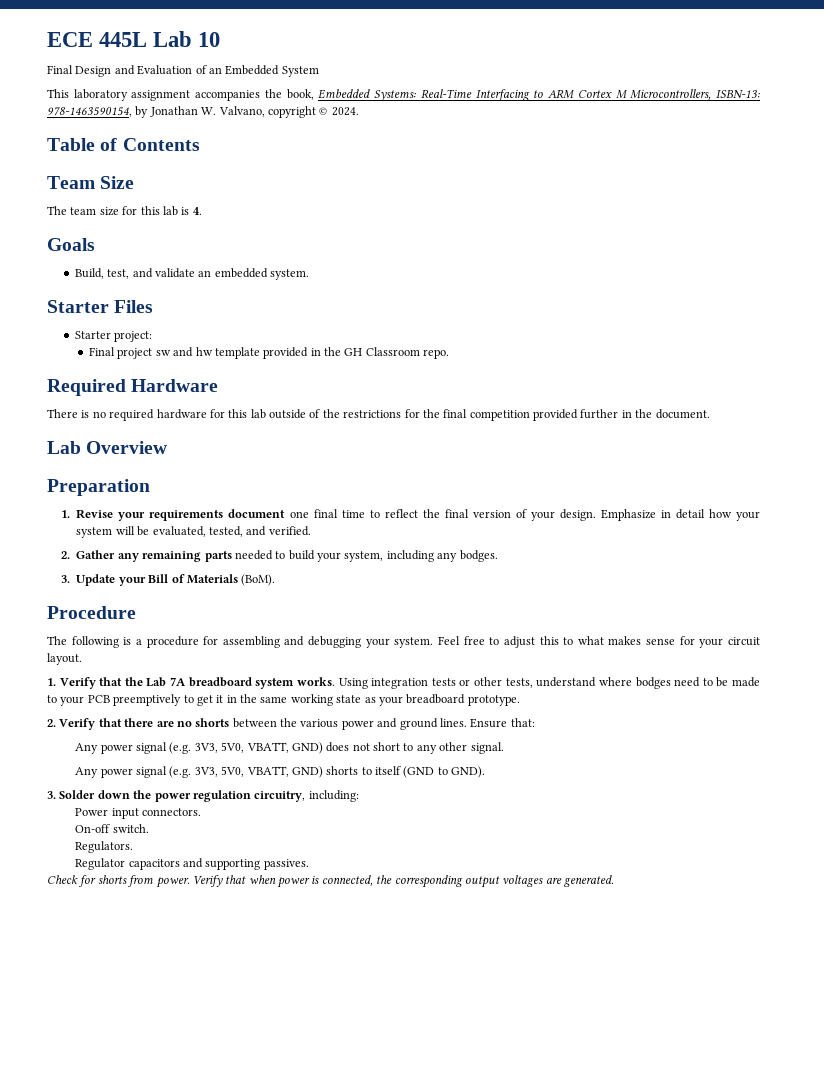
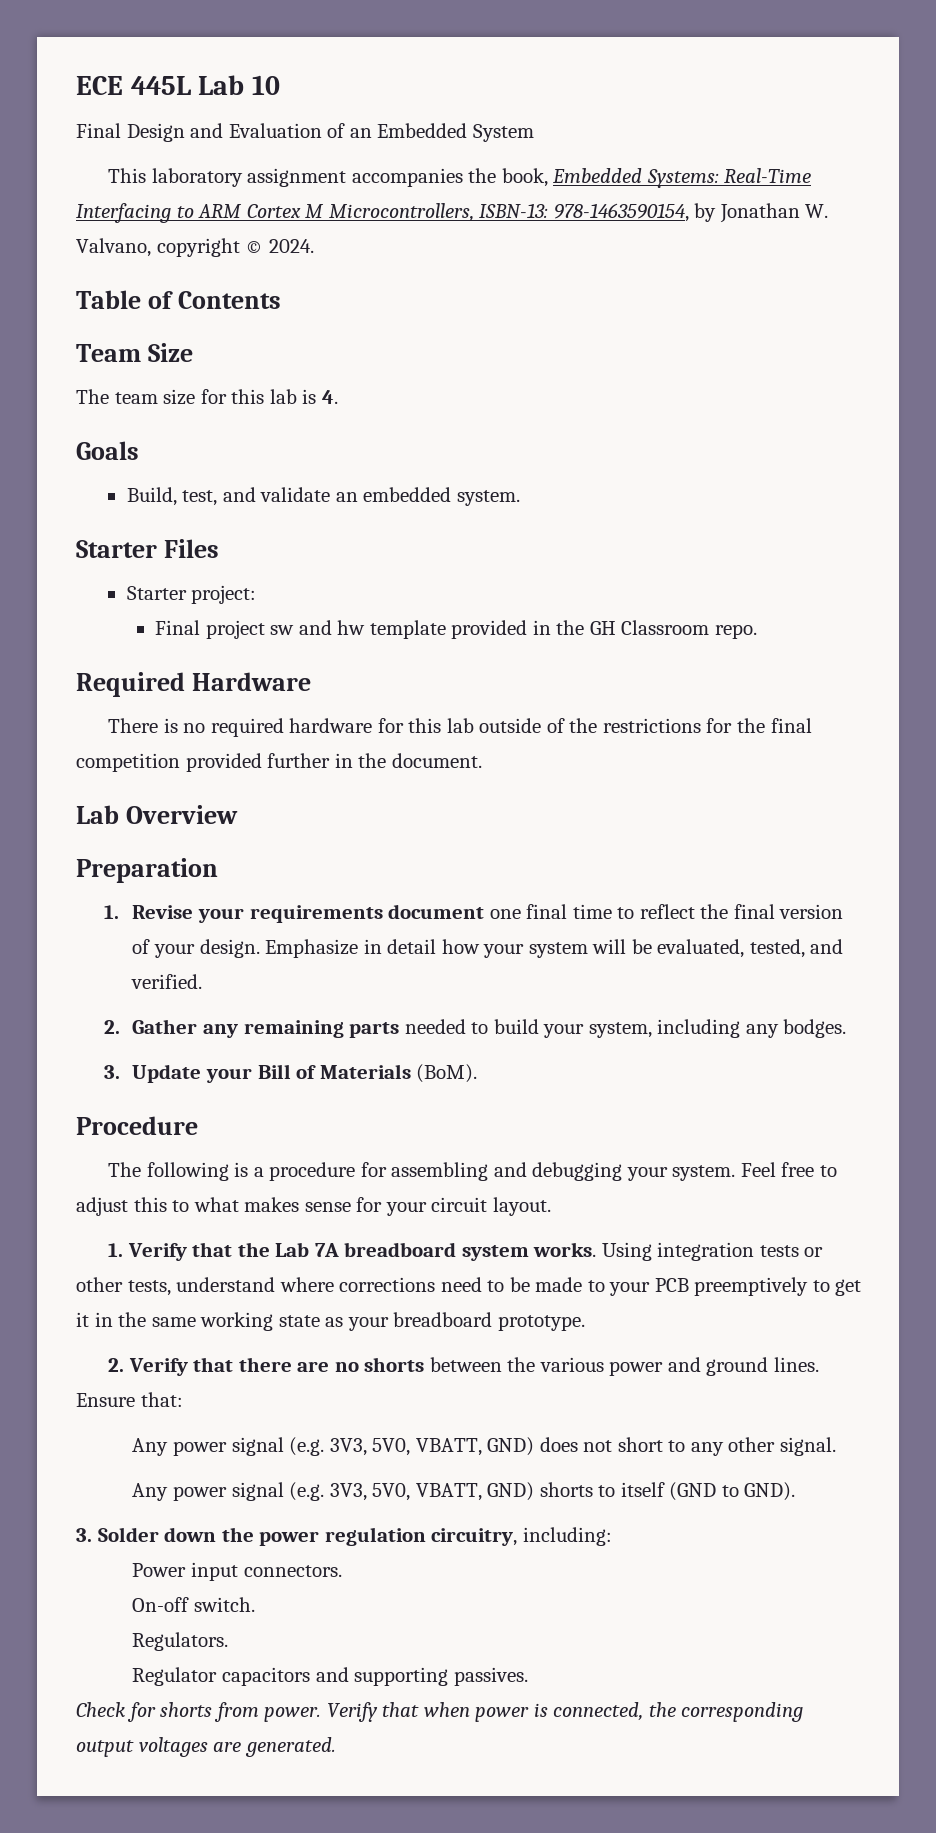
[635,677,671,689] bodges -> [339,1277,436,1292] corrections

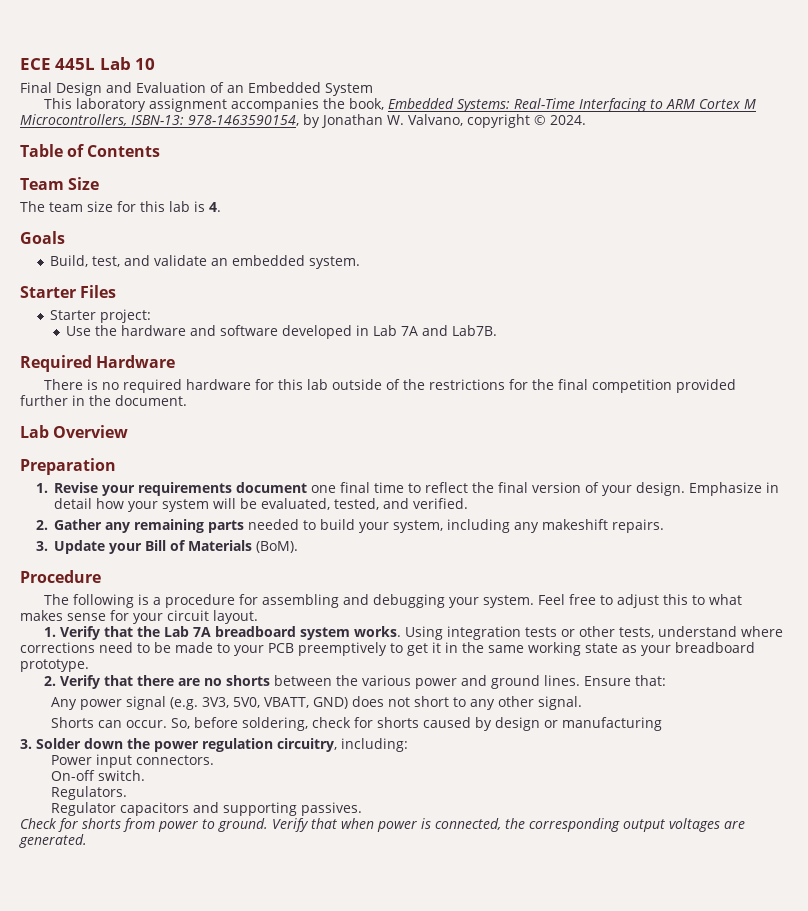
[155,620,757,639] Final project sw and hw template provided in the GH Classroom repo. -> [65,325,497,339] Use the hardware and software developed in Lab 7A and Lab7B.
[783,1019,847,1038] bodges. -> [542,519,665,533] makeshift repairs.
[132,1482,796,1501] Any power signal (e.g. 3V3, 5V0, VBATT, GND) shorts to itself (GND to GND). -> [51,717,663,731] Shorts can occur. So, before soldering, check for shorts caused by design or manufacturing
[264,1707,322,1722] power. -> [158,818,268,832] power to ground.

